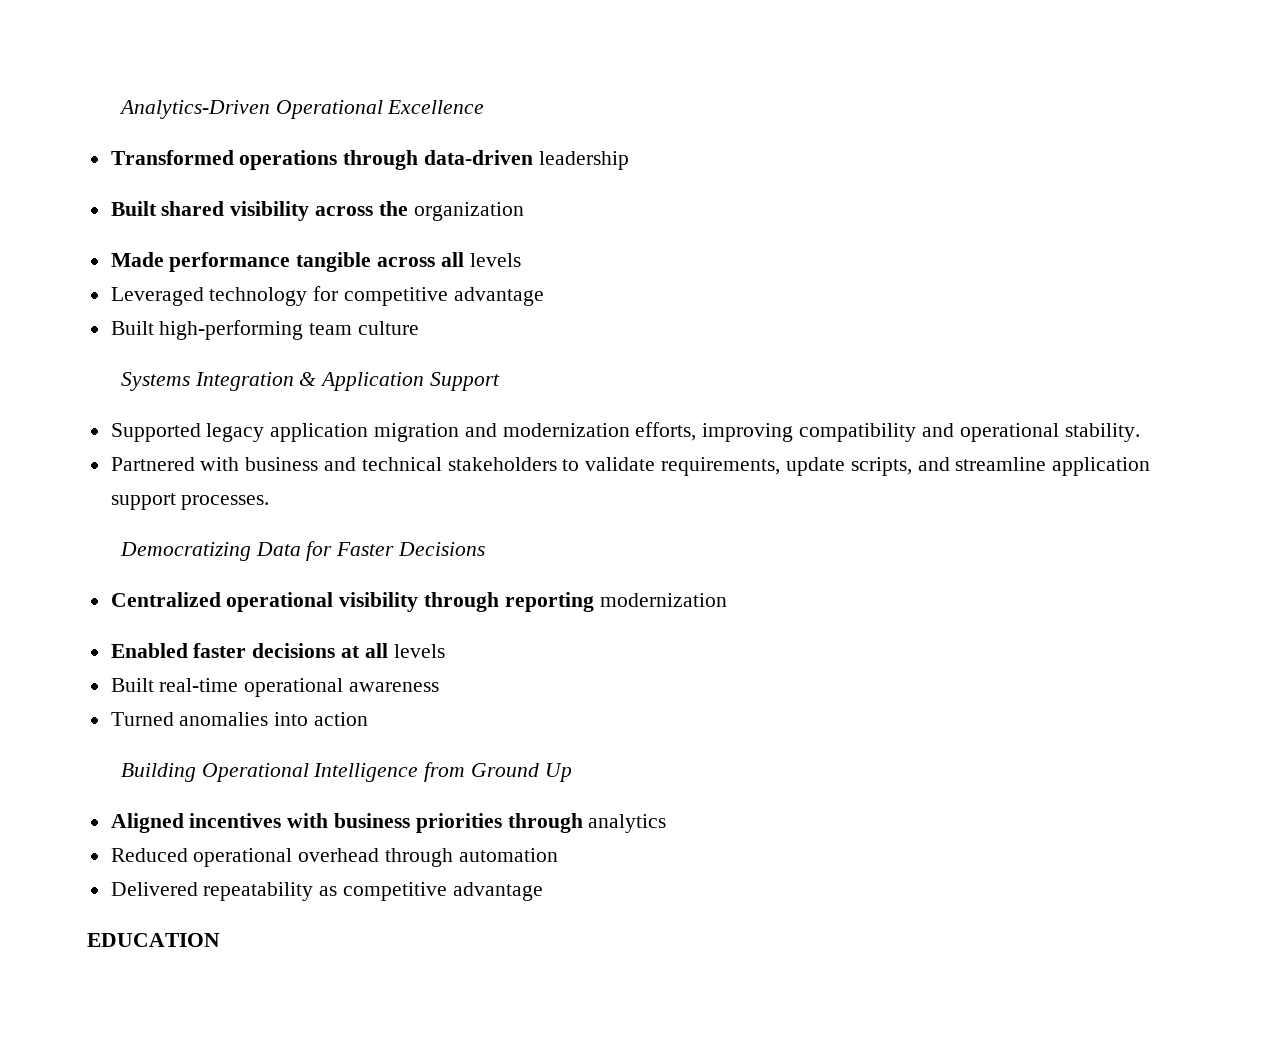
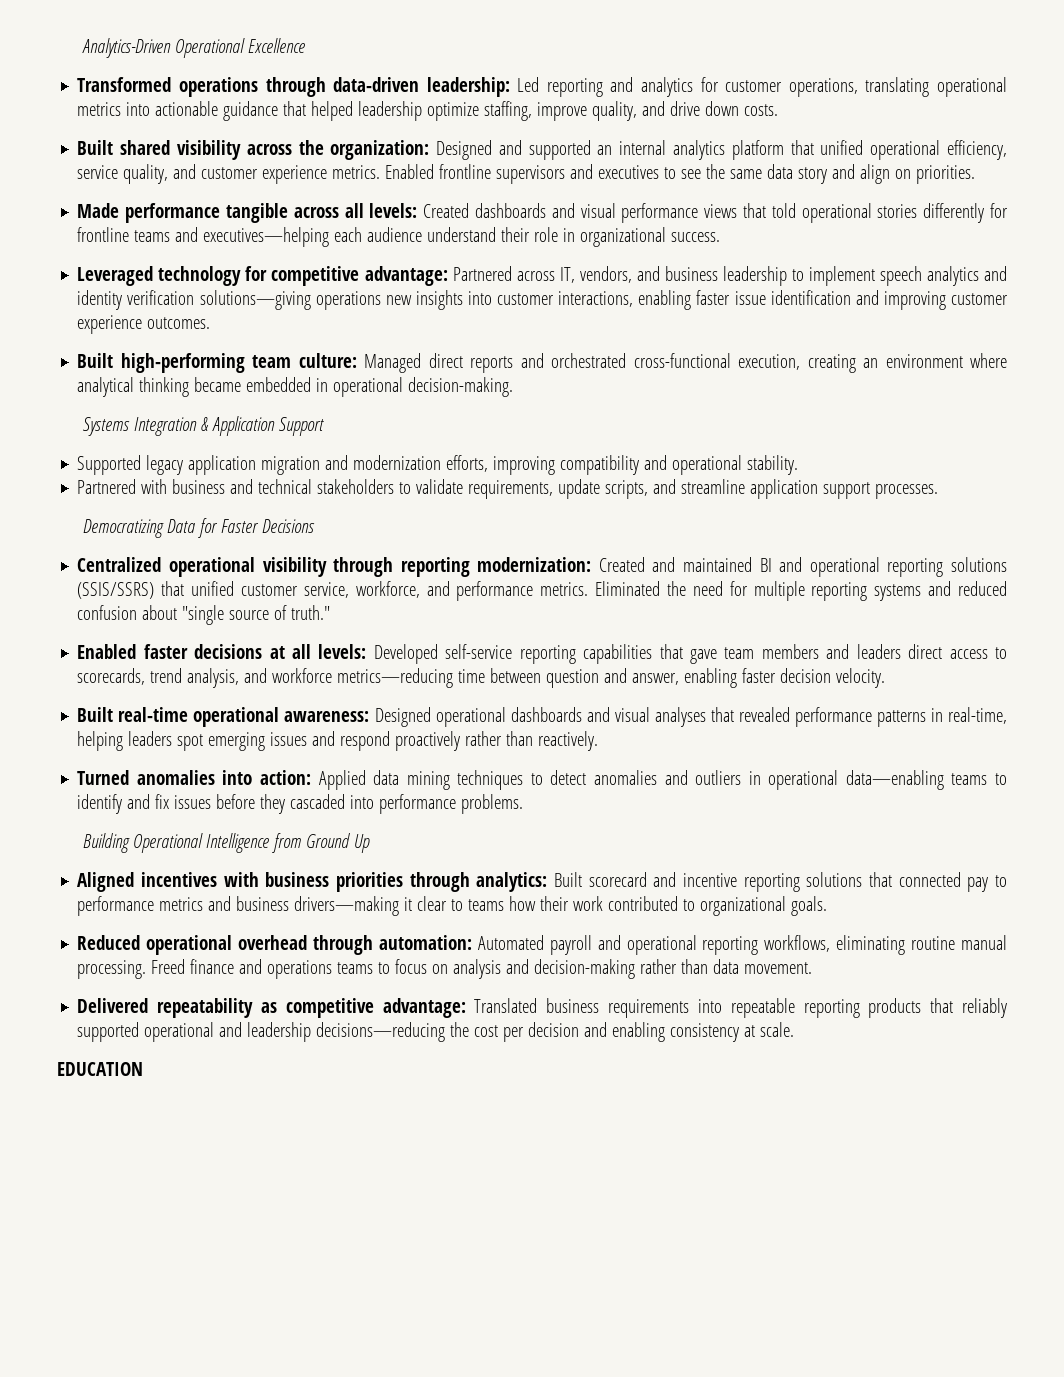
[538,151,629,170] leadership -> [426,77,1007,97] [77,101,779,121] leadership: Led reporting and analytics for customer operations, translating operational metrics into actionable guidance that helped leadership optimize staffing, improve quality, and drive down costs.
[413,202,524,221] organization -> [330,140,1008,160] [77,164,976,184] organization: Designed and supported an internal analytics platform that unified operational efficiency, service quality, and customer experience metrics. Enabled frontline supervisors and executives to see the same data story and align on priorities.
[469,253,521,267] [110,286,544,306] [110,320,420,340] levels // Leveraged technology for competitive advantage // Built high-performing team culture -> [369,203,1008,223] [77,227,721,247] [77,266,1007,286] [77,290,1009,310] [77,315,211,334] [77,353,1008,373] [77,377,514,397] levels: Created dashboards and visual performance views that told operational stories differently for frontline teams and executives—helping each audience understand their role in organizational success. // Leveraged technology for competitive advantage: Partnered across IT, vendors, and business leadership to implement speech analytics and identity verification solutions—giving operations new insights into customer interactions, enabling faster issue identification and improving customer experience outcomes. // Built high-performing team culture: Managed direct reports and orchestrated cross-functional execution, creating an environment where analytical thinking became embedded in operational decision-making.
[599,593,727,607] modernization -> [477,557,1007,577] [77,581,1008,601] [77,605,331,625] modernization: Created and maintained BI and operational reporting solutions (SSIS/SSRS) that unified customer service, workforce, and performance metrics. Eliminated the need for multiple reporting systems and reduced confusion about "single source of truth."
[393,644,445,658] [110,678,440,697] [110,712,369,726] levels // Built real-time operational awareness // Turned anomalies into action -> [318,644,1007,664] [77,668,886,688] [77,707,1007,727] [77,731,599,751] [77,770,1008,790] [77,794,524,814] levels: Developed self-service reporting capabilities that gave team members and leaders direct access to scorecards, trend analysis, and workforce metrics—reducing time between question and answer, enabling faster decision velocity. // Built real-time operational awareness: Designed operational dashboards and visual analyses that revealed performance patterns in real-time, helping leaders spot emerging issues and respond proactively rather than reactively. // Turned anomalies into action: Applied data mining techniques to detect anomalies and outliers in operational data—enabling teams to identify and fix issues before they cascaded into performance problems.
[588,814,667,833] [110,848,558,867] [110,882,543,901] analytics // Reduced operational overhead through automation // Delivered repeatability as competitive advantage -> [476,872,1007,892] [77,896,828,916] [77,935,1008,955] [77,959,813,979] [77,998,1007,1018] [77,1022,795,1042] analytics: Built scorecard and incentive reporting solutions that connected pay to performance metrics and business drivers—making it clear to teams how their work contributed to organizational goals. // Reduced operational overhead through automation: Automated payroll and operational reporting workflows, eliminating routine manual processing. Freed finance and operations teams to focus on analysis and decision-making rather than data movement. // Delivered repeatability as competitive advantage: Translated business requirements into repeatable reporting products that reliably supported operational and leadership decisions—reducing the cost per decision and enabling consistency at scale.

